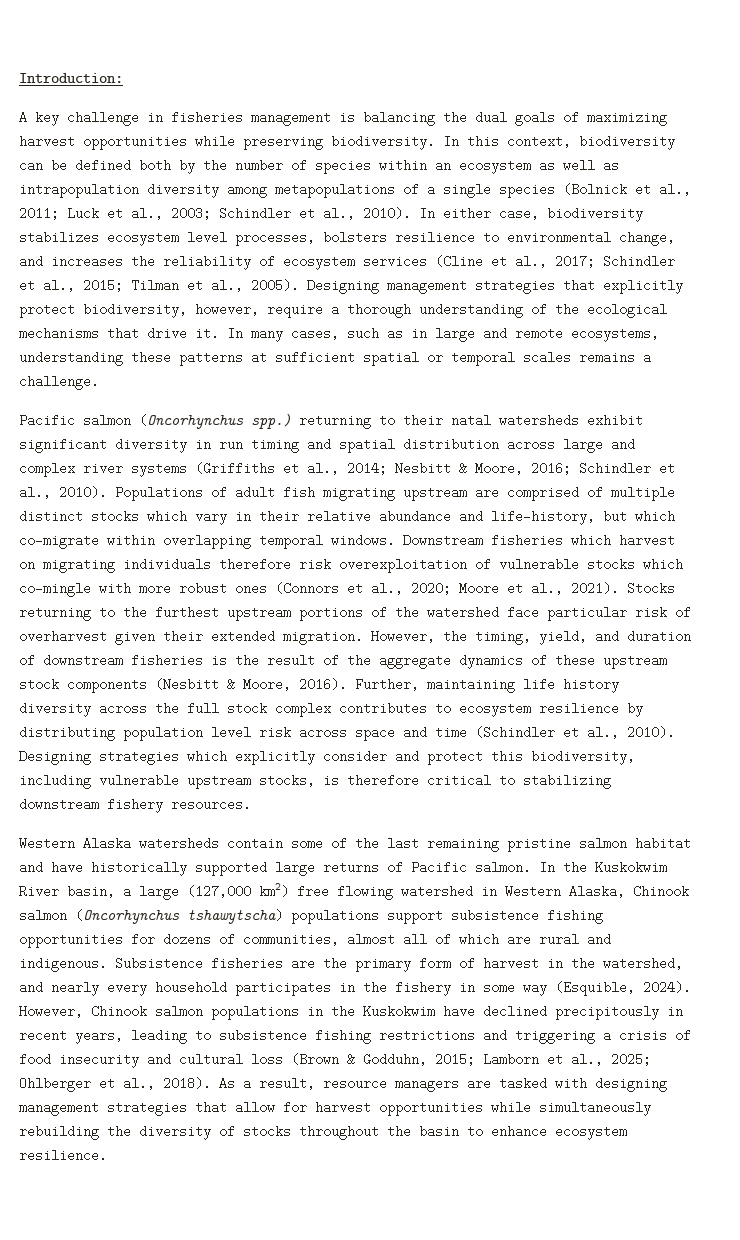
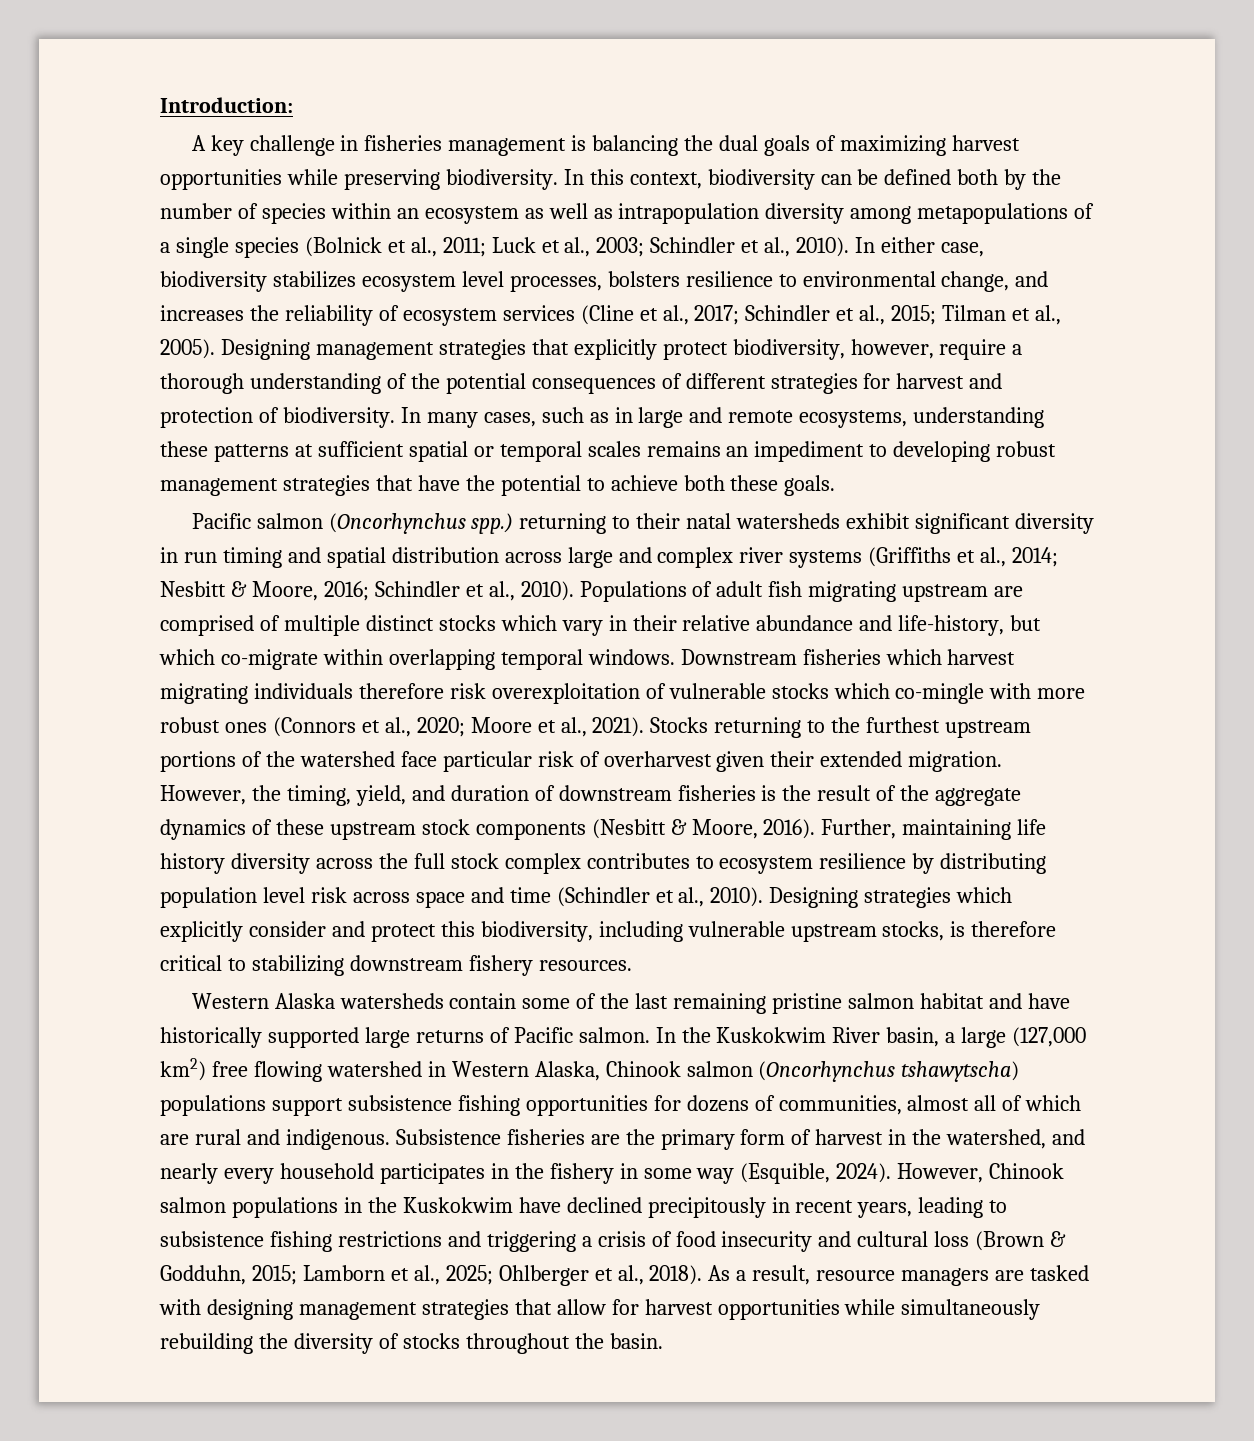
[587,303,667,318] [19,327,219,340] ecological mechanisms that drive it. -> [445,373,1003,394] [160,407,395,428] potential consequences of different strategies for harvest and protection of biodiversity.
[643,351,651,364] [19,375,99,390] a challenge. -> [726,441,1057,462] [160,475,836,496] an impediment to developing robust management strategies that have the potential to achieve both these goals.
[19,562,35,569] on -> (1016, 657) none
[419,1125,627,1140] [19,1149,107,1162] basin to enhance ecosystem resilience. -> [609,1333,663,1349] basin.

